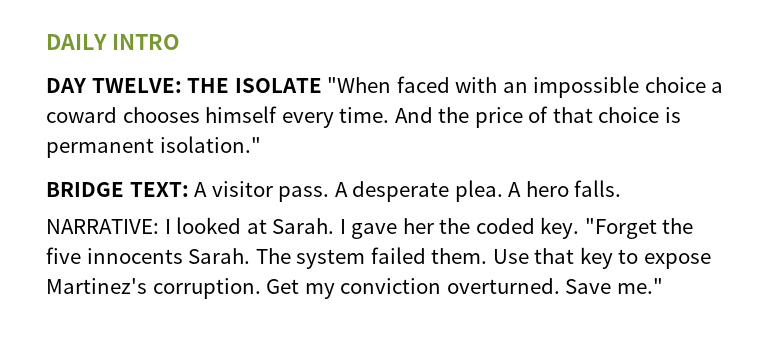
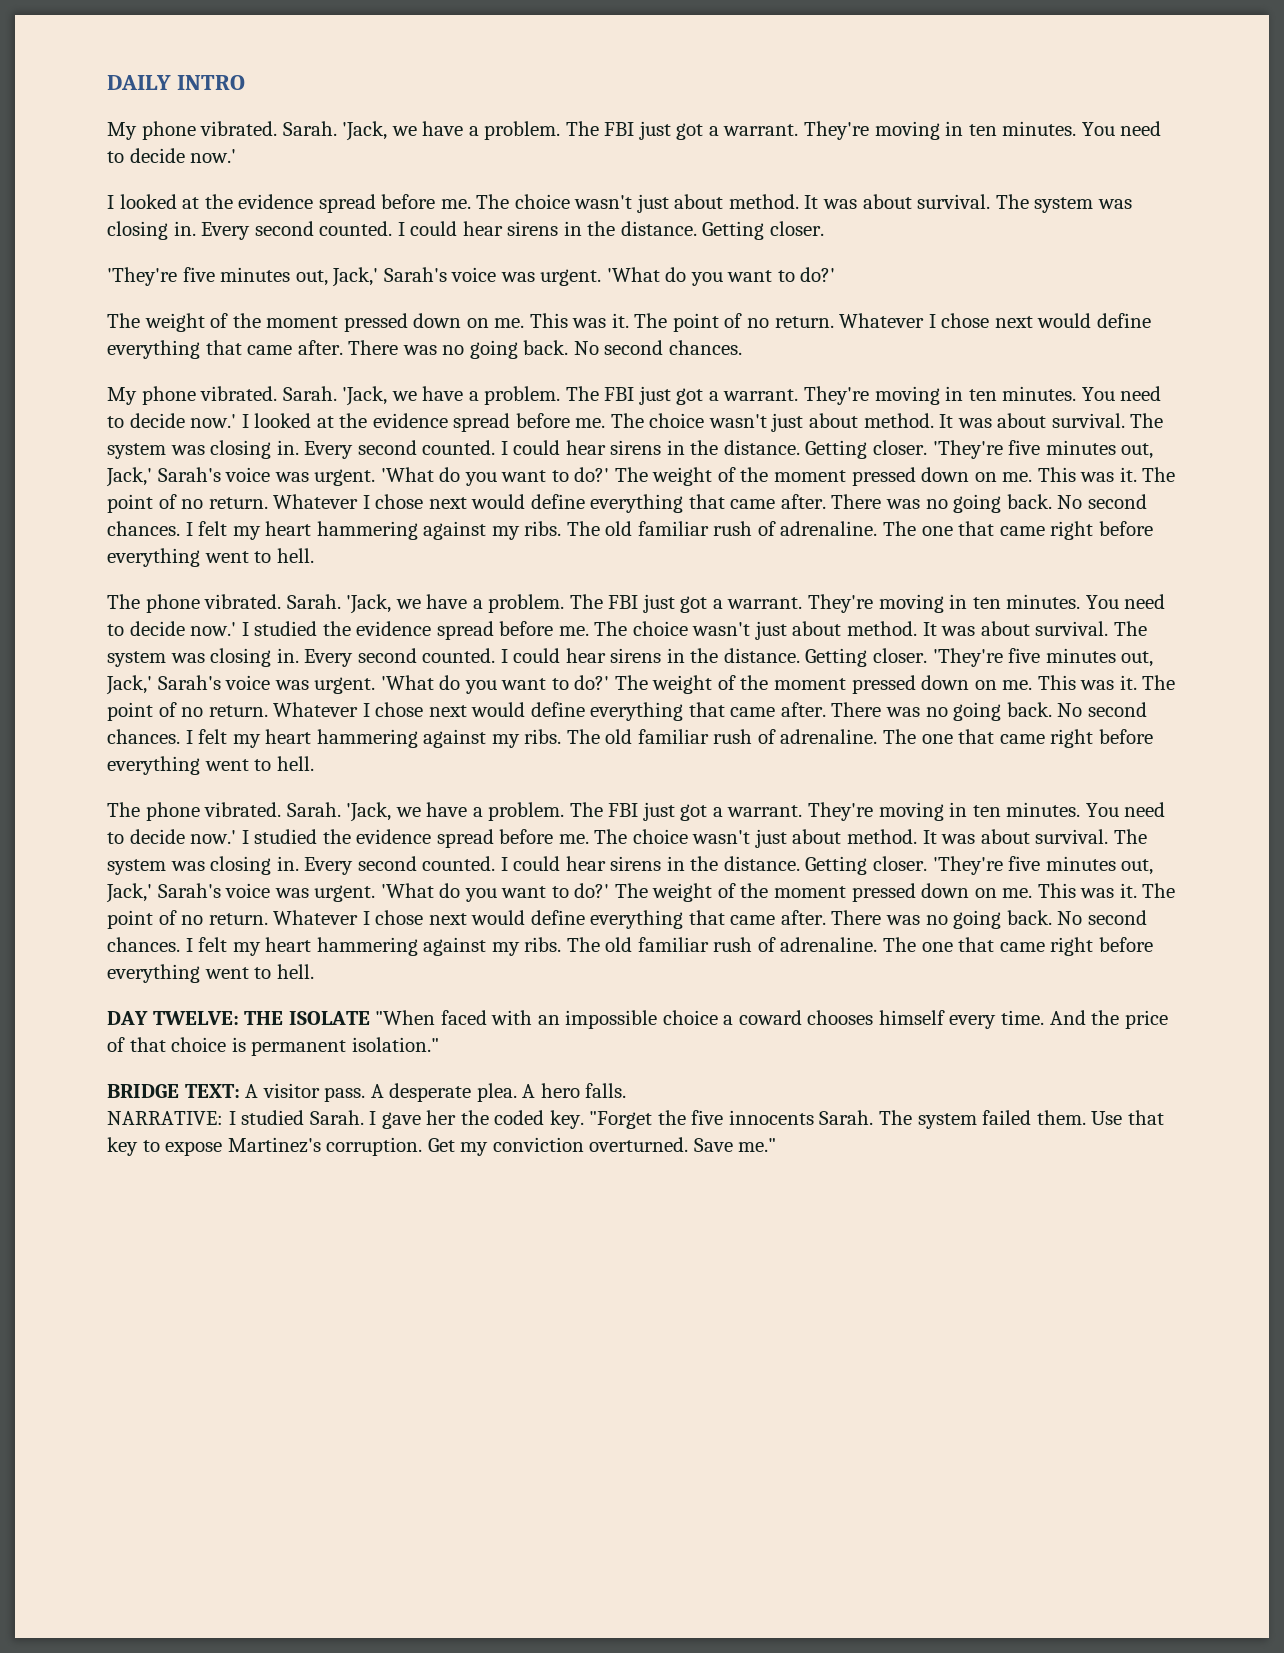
(180, 42) none -> [107,121,1162,141] [107,148,237,163] [107,194,1132,213] [107,221,824,240] [107,267,836,287] [107,313,1151,332] [107,340,742,359] [107,386,1162,406] [107,413,1164,432] [107,440,1154,459] [106,467,1176,487] [107,494,1147,513] [107,521,1153,540] [107,548,314,567] [107,594,1166,614] [107,621,1147,640] [107,648,1154,667] [106,675,1176,695] [107,702,1147,721] [107,729,1153,748] [107,756,314,775] [107,802,1166,822] [107,829,1147,848] [107,856,1154,875] [106,883,1176,903] [107,910,1147,929] [107,937,1153,956] [107,964,314,983] // My phone vibrated. Sarah. 'Jack, we have a problem. The FBI just got a warrant. They're moving in ten minutes. You need to decide now.' // I looked at the evidence spread before me. The choice wasn't just about method. It was about survival. The system was closing in. Every second counted. I could hear sirens in the distance. Getting closer. // 'They're five minutes out, Jack,' Sarah's voice was urgent. 'What do you want to do?' // The weight of the moment pressed down on me. This was it. The point of no return. Whatever I chose next would define everything that came after. There was no going back. No second chances. // My phone vibrated. Sarah. 'Jack, we have a problem. The FBI just got a warrant. They're moving in ten minutes. You need to decide now.' I looked at the evidence spread before me. The choice wasn't just about method. It was about survival. The system was closing in. Every second counted. I could hear sirens in the distance. Getting closer. 'They're five minutes out, Jack,' Sarah's voice was urgent. 'What do you want to do?' The weight of the moment pressed down on me. This was it. The point of no return. Whatever I chose next would define everything that came after. There was no going back. No second chances. I felt my heart hammering against my ribs. The old familiar rush of adrenaline. The one that came right before everything went to hell. // The phone vibrated. Sarah. 'Jack, we have a problem. The FBI just got a warrant. They're moving in ten minutes. You need to decide now.' I studied the evidence spread before me. The choice wasn't just about method. It was about survival. The system was closing in. Every second counted. I could hear sirens in the distance. Getting closer. 'They're five minutes out, Jack,' Sarah's voice was urgent. 'What do you want to do?' The weight of the moment pressed down on me. This was it. The point of no return. Whatever I chose next would define everything that came after. There was no going back. No second chances. I felt my heart hammering against my ribs. The old familiar rush of adrenaline. The one that came right before everything went to hell. // The phone vibrated. Sarah. 'Jack, we have a problem. The FBI just got a warrant. They're moving in ten minutes. You need to decide now.' I studied the evidence spread before me. The choice wasn't just about method. It was about survival. The system was closing in. Every second counted. I could hear sirens in the distance. Getting closer. 'They're five minutes out, Jack,' Sarah's voice was urgent. 'What do you want to do?' The weight of the moment pressed down on me. This was it. The point of no return. Whatever I chose next would define everything that came after. There was no going back. No second chances. I felt my heart hammering against my ribs. The old familiar rush of adrenaline. The one that came right before everything went to hell.
[176,217,267,234] looked at -> [241,1110,305,1125] studied

